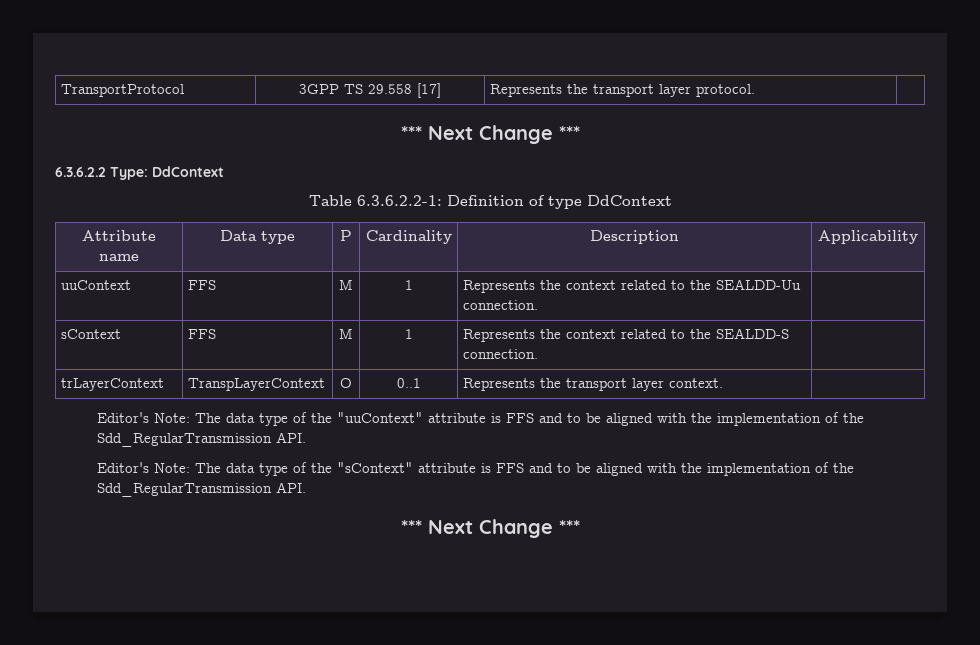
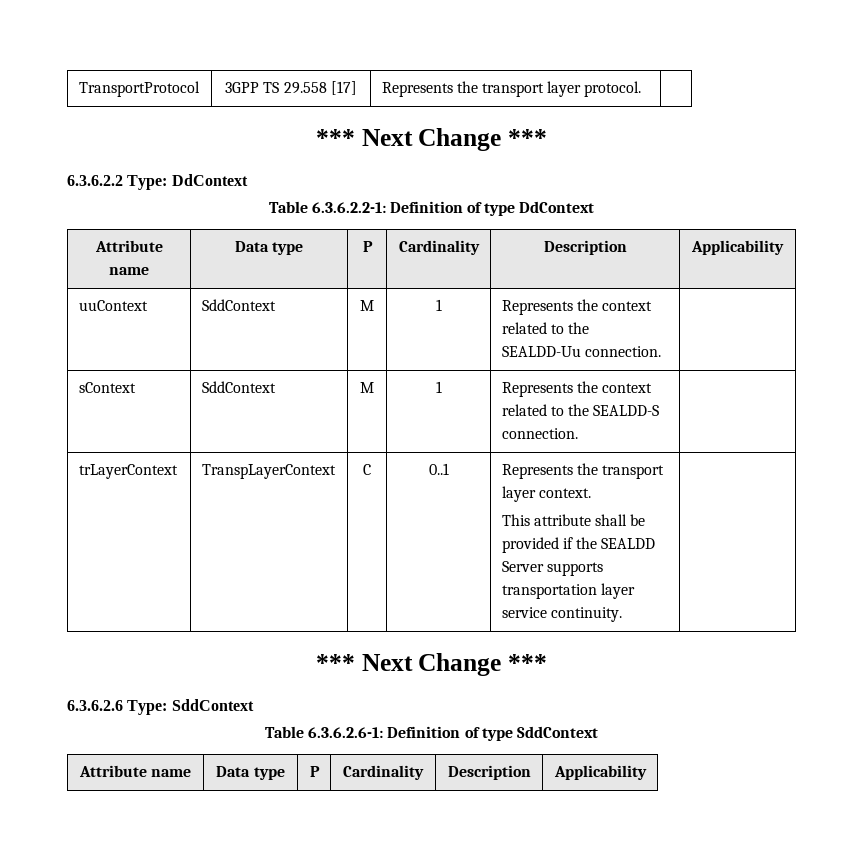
[187,280,216,290] FFS -> [201,299,276,311] SddContext
[187,329,216,339] FFS -> [201,381,276,393] SddContext
[340,378,352,388] O -> [363,464,371,475] C
[96,412,864,426] [96,432,306,447] [96,462,854,476] [96,482,306,497] [400,519,580,538] | // Editor's Note: The data type of the "uuContext" attribute is FFS and to be aligned with the implementation of the Sdd_RegularTransmission API. // Editor's Note: The data type of the "sContext" attribute is FFS and to be aligned with the implementation of the Sdd_RegularTransmission API. // *** Next Change *** -> [501,514,646,526] [501,537,656,553] [501,561,603,576] [501,583,635,599] [501,607,622,622] [315,653,548,676] [67,699,254,715] [265,726,598,741] [78,765,192,777] [216,766,285,780] [309,766,320,777] [343,765,424,780] [447,765,531,780] [553,765,647,780] // This attribute shall be provided if the SEALDD Server supports transportation layer service continuity. | // *** Next Change *** // 6.3.6.2.6 Type: SddContext // Table 6.3.6.2.6-1: Definition of type SddContext // Attribute name | Data type | P | Cardinality | Description | Applicability

